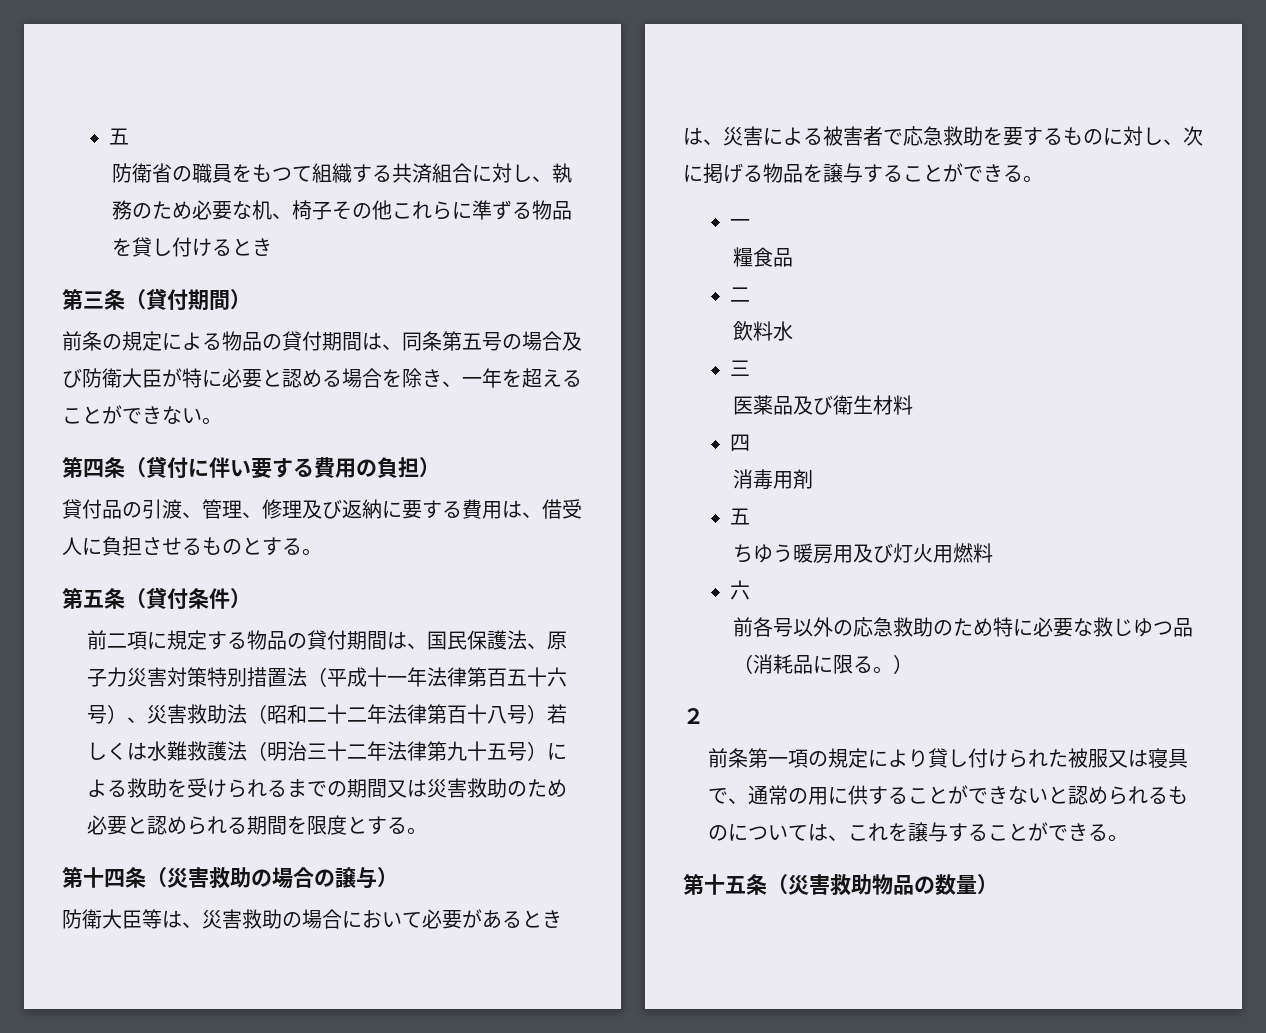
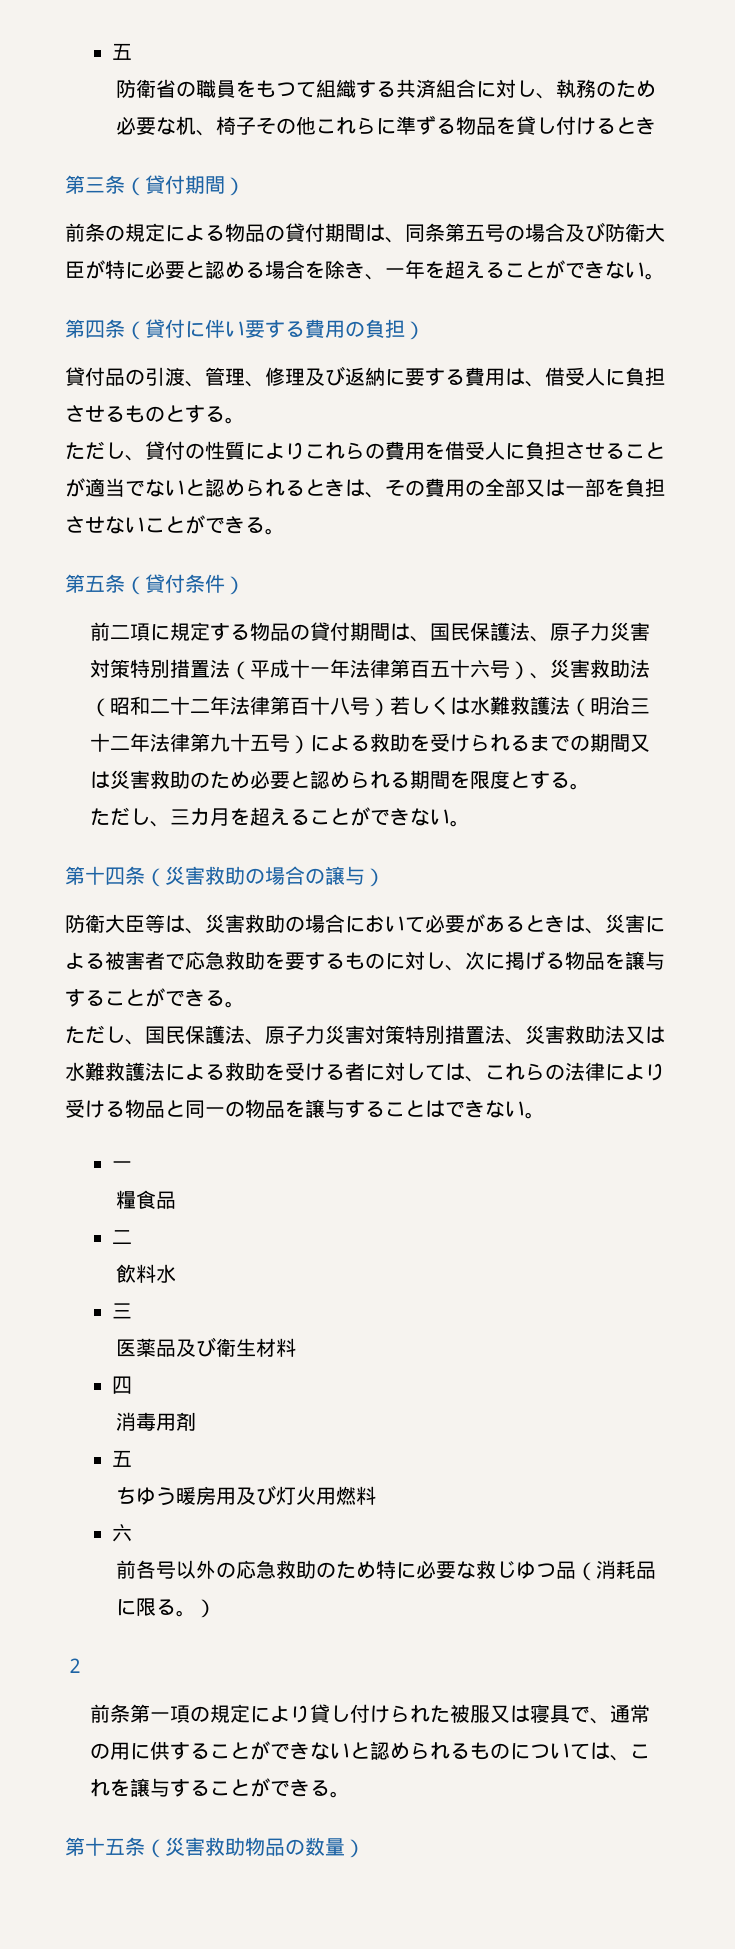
(322, 552) none -> [65,441,665,461] [65,478,665,498] [65,515,285,535] // ただし、貸付の性質によりこれらの費用を借受人に負担させることが適当でないと認められるときは、その費用の全部又は一部を負担させないことができる。
(428, 831) none -> [90,807,471,827] // ただし、三カ月を超えることができない。
(1043, 179) none -> [65,1025,665,1045] [65,1062,665,1082] [65,1099,545,1119] // ただし、国民保護法、原子力災害対策特別措置法、災害救助法又は水難救護法による救助を受ける者に対しては、これらの法律により受ける物品と同一の物品を譲与することはできない。

